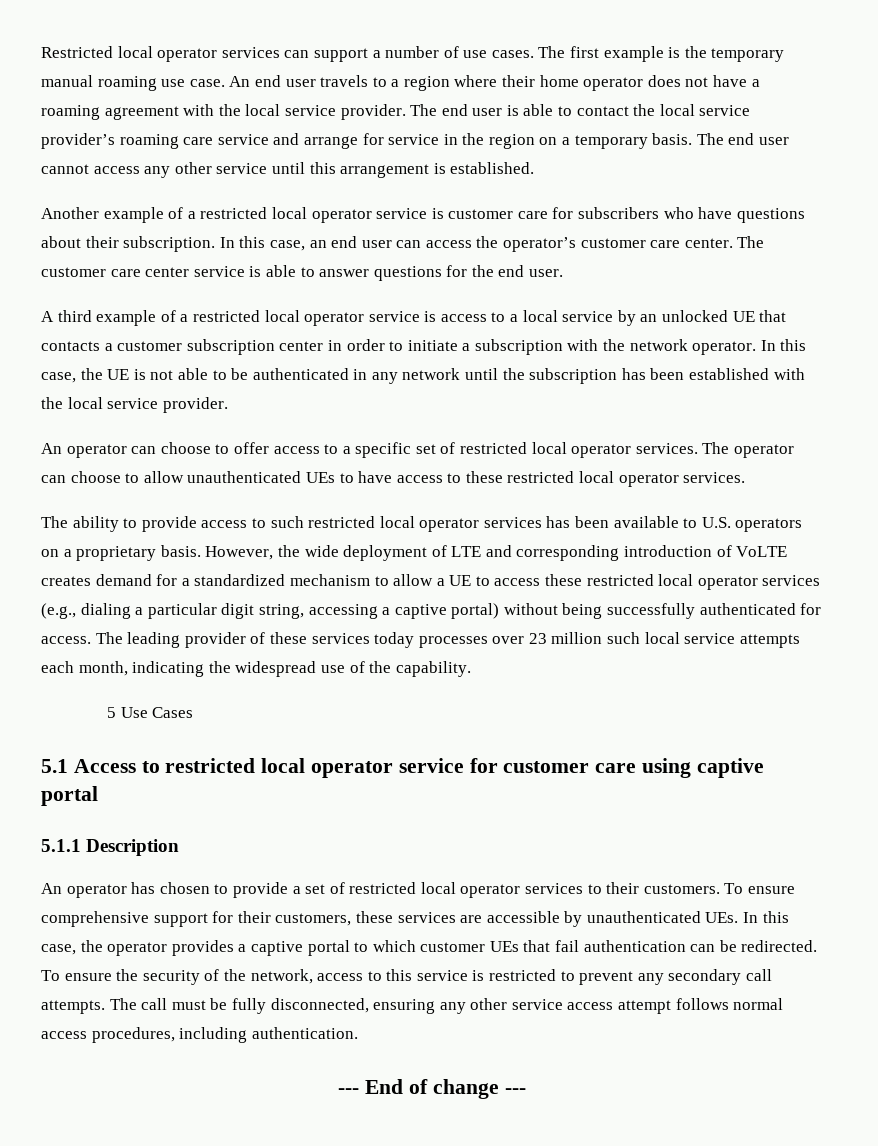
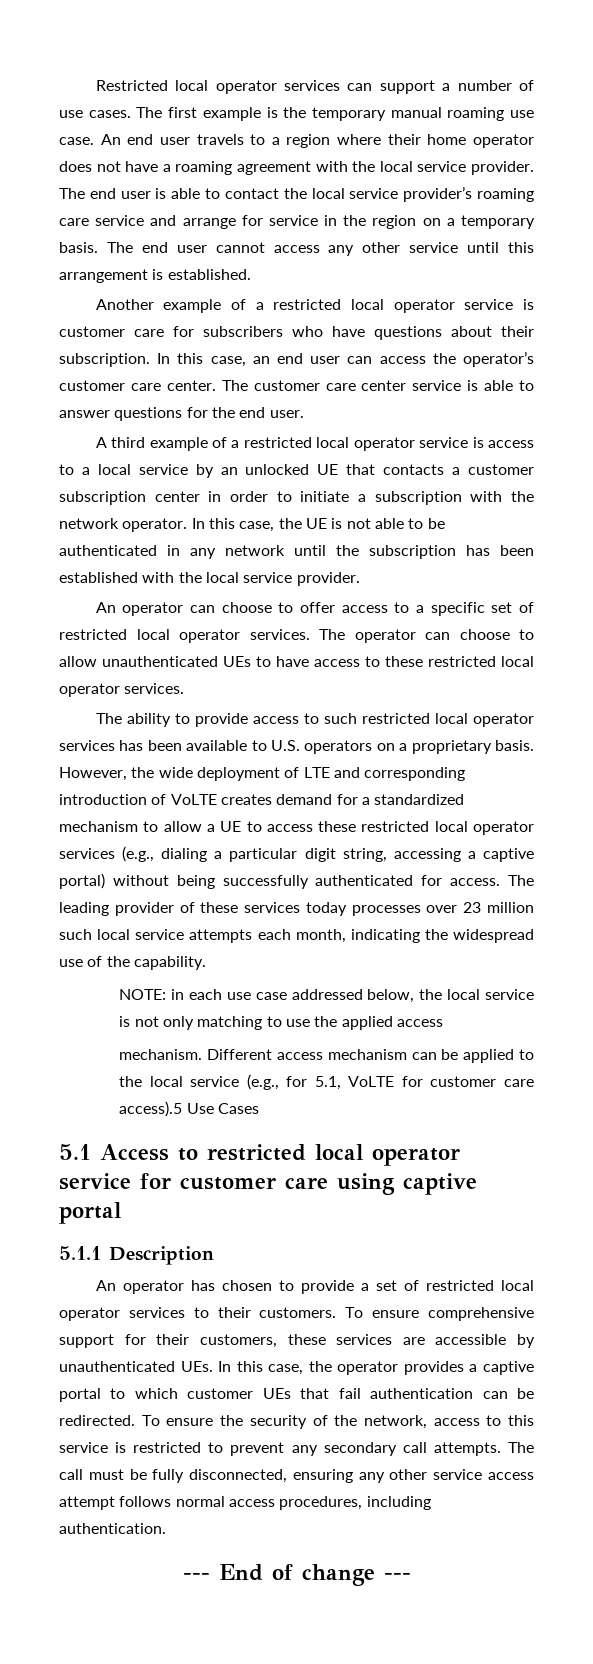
[106,707,116,718] 5 -> [119,989,534,1003] [119,1016,443,1030] [119,1049,534,1063] [119,1074,534,1090] [119,1101,183,1117] NOTE: in each use case addressed below, the local service is not only matching to use the applied access // mechanism. Different access mechanism can be applied to the local service (e.g., for 5.1, VoLTE for customer care access).5

